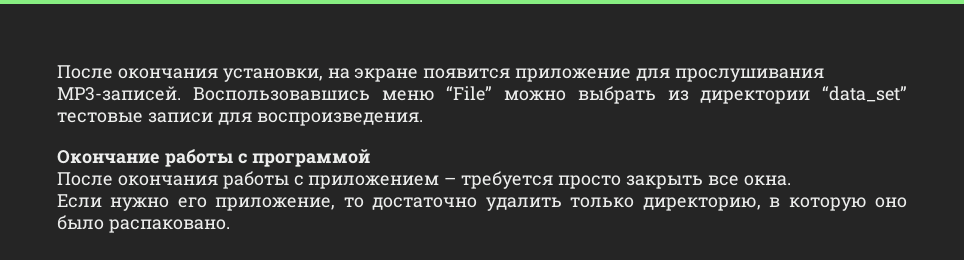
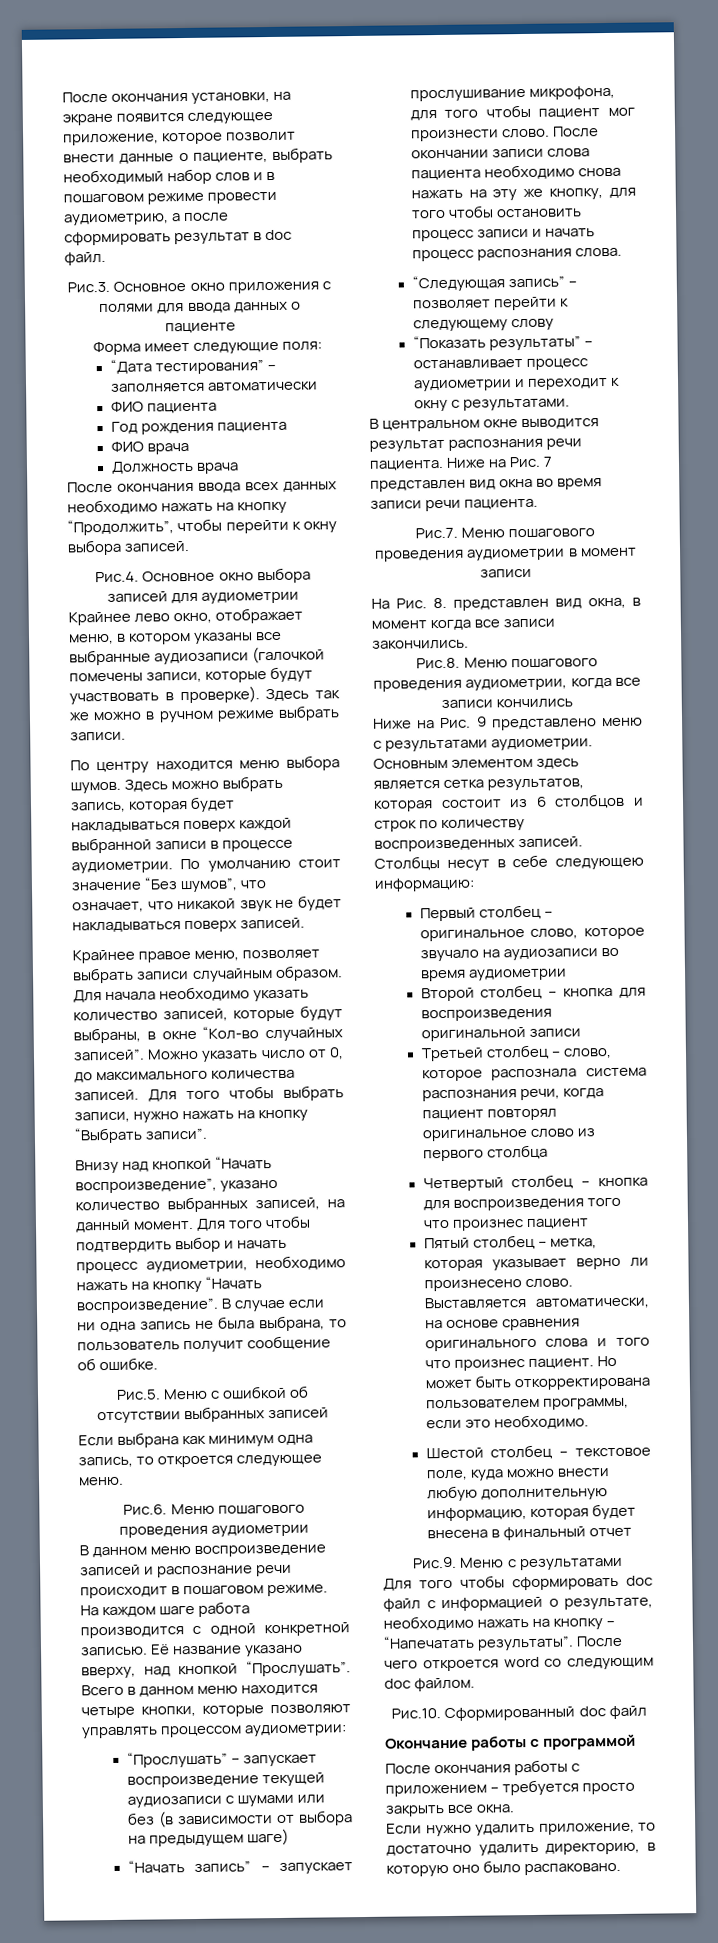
[515,68,824,82] [57,86,907,104] [57,112,423,126] приложение для прослушивания MP3-записей. Воспользовавшись меню “File” можно выбрать из директории “data_set” тестовые записи для воспроизведения. -> [187,111,274,124] [63,131,297,146] [63,147,333,164] [63,168,276,185] [63,191,278,205] [63,212,230,226] [64,229,293,246] [64,251,106,266] [67,280,331,294] [99,301,301,314] [164,322,236,334] [93,341,323,356] [109,359,276,375] [110,381,318,393] [110,401,217,414] [110,421,287,435] [110,441,189,455] [110,460,239,474] [67,481,337,494] [67,499,288,515] [67,518,337,536] [67,539,190,556] [95,567,311,584] [106,591,300,604] [68,607,304,626] [68,631,283,645] [69,646,326,666] [69,666,314,683] [69,686,340,705] [69,705,340,723] [70,731,126,741] [70,755,340,774] [70,775,284,794] [70,796,236,813] [71,817,293,833] [71,837,294,854] [71,858,341,874] [71,877,268,893] [72,895,342,913] [72,917,306,933] [72,949,321,964] [72,965,343,984] [73,986,310,1003] [73,1005,343,1022] [73,1026,343,1044] [73,1047,344,1062] [74,1069,296,1083] [74,1085,344,1102] [74,1109,309,1123] [74,1127,208,1144] [75,1156,273,1174] [75,1177,279,1194] [75,1196,345,1213] [75,1215,312,1233] [76,1236,288,1254] [76,1255,346,1274] [76,1276,263,1293] [76,1297,325,1314] [77,1315,347,1333] [77,1335,332,1353] [77,1357,159,1371] [115,1385,310,1400] [96,1406,330,1424] [78,1432,314,1448] [78,1454,323,1468] [78,1476,124,1486] [123,1503,305,1515] [118,1524,310,1538] [79,1544,327,1558] [80,1564,293,1578] [80,1584,329,1599] [80,1601,251,1618] [80,1622,350,1639] [81,1644,304,1657] [81,1660,351,1679] [81,1684,319,1697] [81,1704,351,1719] [81,1724,348,1739] [126,1751,317,1768] [126,1772,325,1788] [126,1794,325,1808] [126,1810,353,1828] [127,1828,289,1847] [127,1860,353,1875] [409,85,615,102] [409,104,635,121] [410,126,599,142] [410,148,590,159] [410,164,621,181] [410,187,636,201] [410,205,582,219] [411,228,595,242] [411,247,622,262] [411,275,577,292] [412,296,569,311] [412,318,554,332] [412,335,593,351] [412,358,588,370] [412,377,620,392] [413,398,570,412] [369,418,600,432] [369,438,583,452] [369,456,554,471] [370,478,603,492] [370,498,539,512] [414,527,596,539] [375,547,637,562] [480,568,532,578] [371,597,641,611] [371,618,556,631] [372,639,469,650] [416,657,598,669] [373,677,641,692] [440,698,574,709] [373,716,643,731] [373,738,594,752] [373,757,580,769] [373,778,585,791] [373,793,644,812] [374,819,526,832] [374,836,584,852] [374,854,644,871] [374,877,475,892] [419,904,553,922] [419,927,645,942] [419,947,619,962] [419,968,567,982] [420,984,646,1002] [420,1008,552,1022] [420,1027,581,1042] [420,1044,612,1062] [421,1067,647,1082] [421,1088,604,1102] [421,1108,557,1121] [421,1128,595,1142] [422,1144,548,1162] [422,1174,648,1192] [422,1197,621,1211] [422,1218,589,1231] [423,1234,597,1250] [423,1257,649,1272] [423,1278,573,1292] [423,1297,650,1310] [424,1318,580,1331] [424,1337,650,1352] [424,1355,617,1371] [424,1375,650,1391] [425,1397,629,1410] [425,1414,589,1430] [425,1444,651,1460] [425,1468,610,1481] [426,1485,608,1502] [426,1503,636,1522] [426,1526,632,1541] [412,1556,623,1571] [383,1575,653,1591] [383,1596,653,1612] [383,1615,616,1631] [383,1635,624,1651] [384,1656,654,1672] [384,1677,476,1692] [391,1705,647,1722] следующее приложение, которое позволит внести данные о пациенте, выбрать необходимый набор слов и в пошаговом режиме провести аудиометрию, а после сформировать результат в doc файл. // Рис.3. Основное окно приложения с полями для ввода данных о пациенте // Форма имеет следующие поля: // “Дата тестирования” – заполняется автоматически // ФИО пациента // Год рождения пациента // ФИО врача // Должность врача // После окончания ввода всех данных необходимо нажать на кнопку “Продолжить”, чтобы перейти к окну выбора записей. // Рис.4. Основное окно выбора записей для аудиометрии // Крайнее лево окно, отображает меню, в котором указаны все выбранные аудиозаписи (галочкой помечены записи, которые будут участвовать в проверке). Здесь так же можно в ручном режиме выбрать записи. // По центру находится меню выбора шумов. Здесь можно выбрать запись, которая будет накладываться поверх каждой выбранной записи в процессе аудиометрии. По умолчанию стоит значение “Без шумов”, что означает, что никакой звук не будет накладываться поверх записей. // Крайнее правое меню, позволяет выбрать записи случайным образом. Для начала необходимо указать количество записей, которые будут выбраны, в окне “Кол-во случайных записей”. Можно указать число от 0, до максимального количества записей. Для того чтобы выбрать записи, нужно нажать на кнопку “Выбрать записи”. // Внизу над кнопкой “Начать воспроизведение”, указано количество выбранных записей, на данный момент. Для того чтобы подтвердить выбор и начать процесс аудиометрии, необходимо нажать на кнопку “Начать воспроизведение”. В случае если ни одна запись не была выбрана, то пользователь получит сообщение об ошибке. // Рис.5. Меню с ошибкой об отсутствии выбранных записей // Если выбрана как минимум одна запись, то откроется следующее меню. // Рис.6. Меню пошагового проведения аудиометрии // В данном меню воспроизведение записей и распознание речи происходит в пошаговом режиме. На каждом шаге работа производится с одной конкретной записью. Её название указано вверху, над кнопкой “Прослушать”. Всего в данном меню находится четыре кнопки, которые позволяют управлять процессом аудиометрии: // “Прослушать” – запускает воспроизведение текущей аудиозаписи с шумами или без (в зависимости от выбора на предыдущем шаге) // “Начать запись” – запускает прослушивание микрофона, для того чтобы пациент мог произнести слово. После окончании записи слова пациента необходимо снова нажать на эту же кнопку, для того чтобы остановить процесс записи и начать процесс распознания слова. // “Следующая запись” – позволяет перейти к следующему слову // “Показать результаты” – останавливает процесс аудиометрии и переходит к окну с результатами. // В центральном окне выводится результат распознания речи пациента. Ниже на Рис. 7 представлен вид окна во время записи речи пациента. // Рис.7. Меню пошагового проведения аудиометрии в момент записи // На Рис. 8. представлен вид окна, в момент когда все записи закончились. // Рис.8. Меню пошагового проведения аудиометрии, когда все записи кончились // Ниже на Рис. 9 представлено меню с результатами аудиометрии. Основным элементом здесь является сетка результатов, которая состоит из 6 столбцов и строк по количеству воспроизведенных записей. Столбцы несут в себе следующею информацию: // Первый столбец – оригинальное слово, которое звучало на аудиозаписи во время аудиометрии // Второй столбец – кнопка для воспроизведения оригинальной записи // Третьей столбец – слово, которое распознала система распознания речи, когда пациент повторял оригинальное слово из первого столбца // Четвертый столбец – кнопка для воспроизведения того что произнес пациент // Пятый столбец – метка, которая указывает верно ли произнесено слово. Выставляется автоматически, на основе сравнения оригинального слова и того что произнес пациент. Но может быть откорректирована пользователем программы, если это необходимо. // Шестой столбец – текстовое поле, куда можно внести любую дополнительную информацию, которая будет внесена в финальный отчет // Рис.9. Меню с результатами // Для того чтобы сформировать doc файл с информацией о результате, необходимо нажать на кнопку – “Напечатать результаты”. После чего откроется word со следующим doc файлом. // Рис.10. Сформированный doc файл
[177,197,207,208] его -> [475,1823,535,1836] удалить
[570,197,635,208] только -> (539, 1849) none

